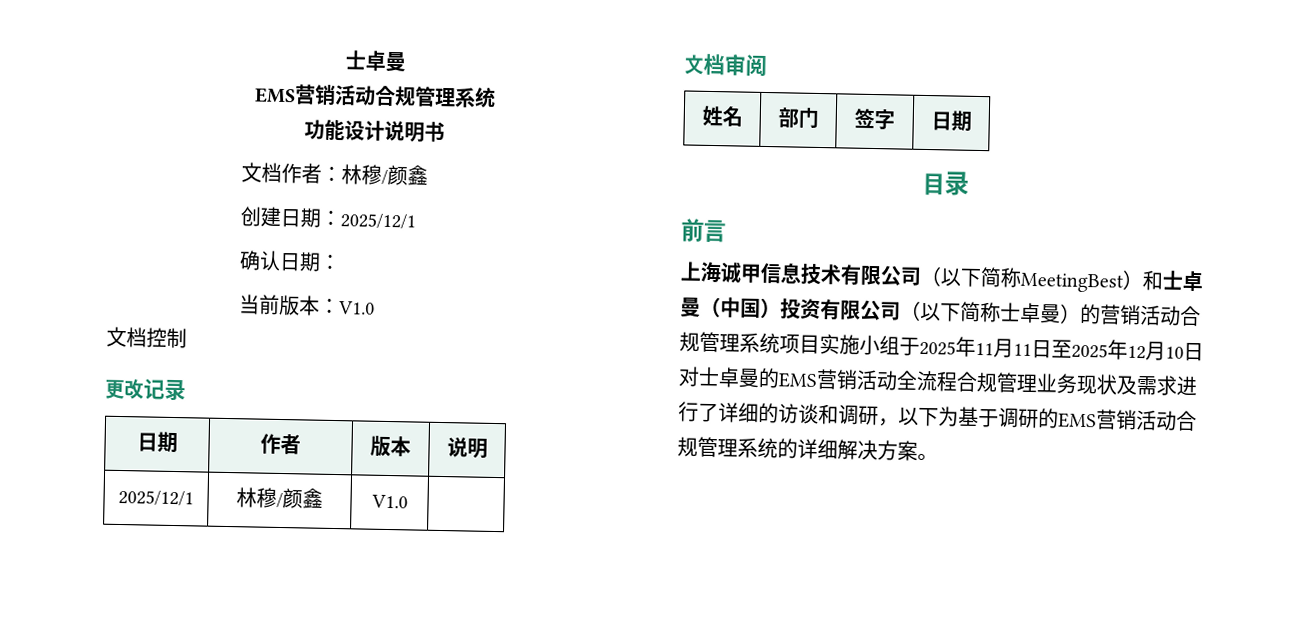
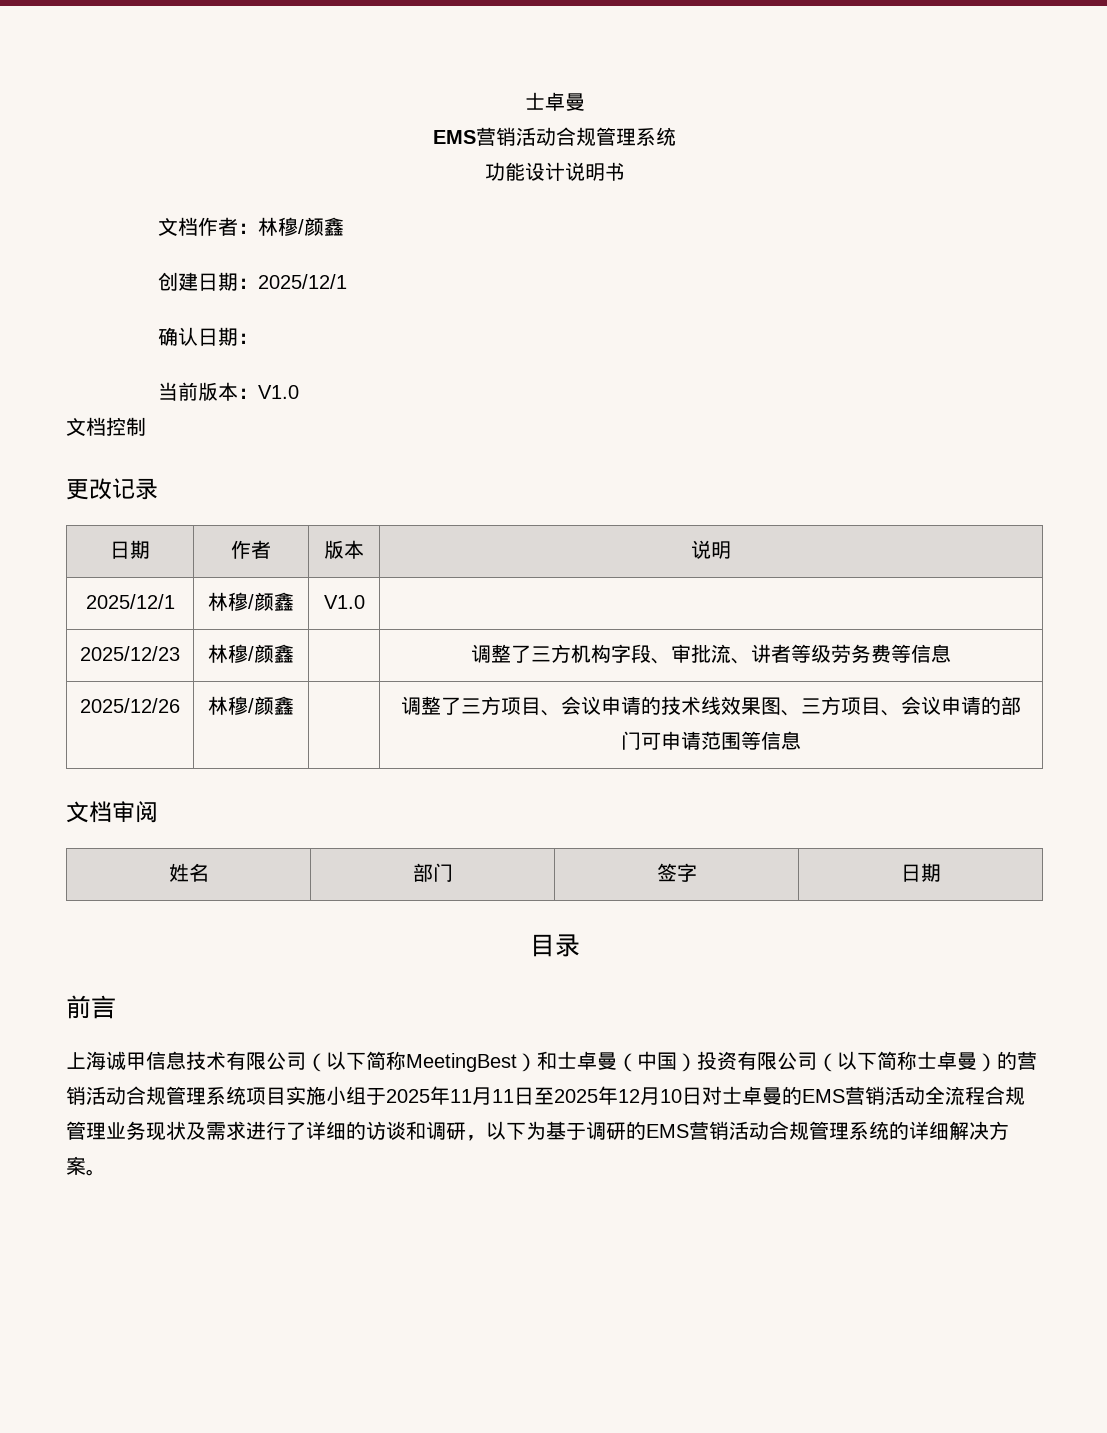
(408, 501) none -> [80,646,180,661] [208,644,294,663] [471,644,951,664] [80,698,180,713] [208,696,294,715] [401,696,1021,716] [621,731,801,750] // 2025/12/23 | 林穆/颜鑫 | | 调整了三方机构字段、审批流、讲者等级劳务费等信息 // 2025/12/26 | 林穆/颜鑫 | | 调整了三方项目、会议申请的技术线效果图、三方项目、会议申请的部门可申请范围等信息

